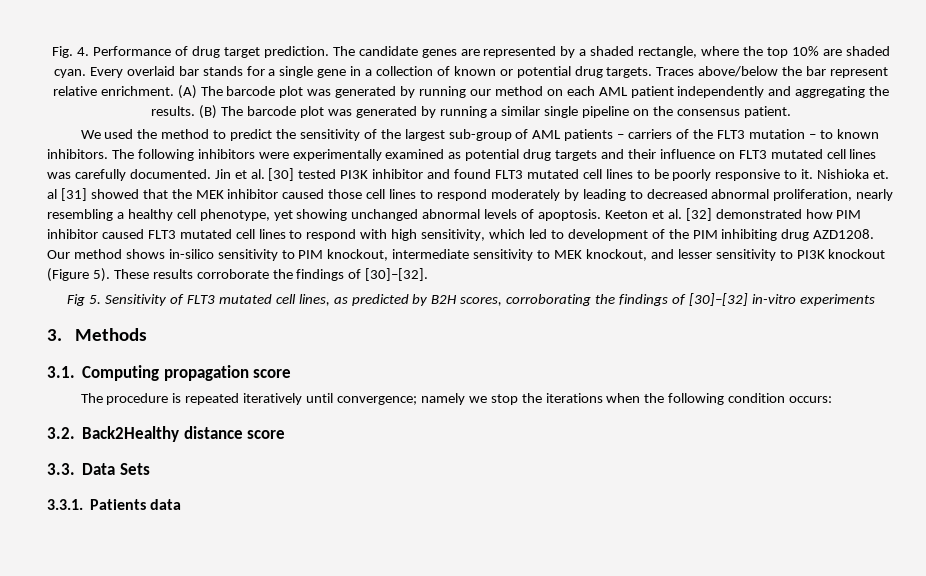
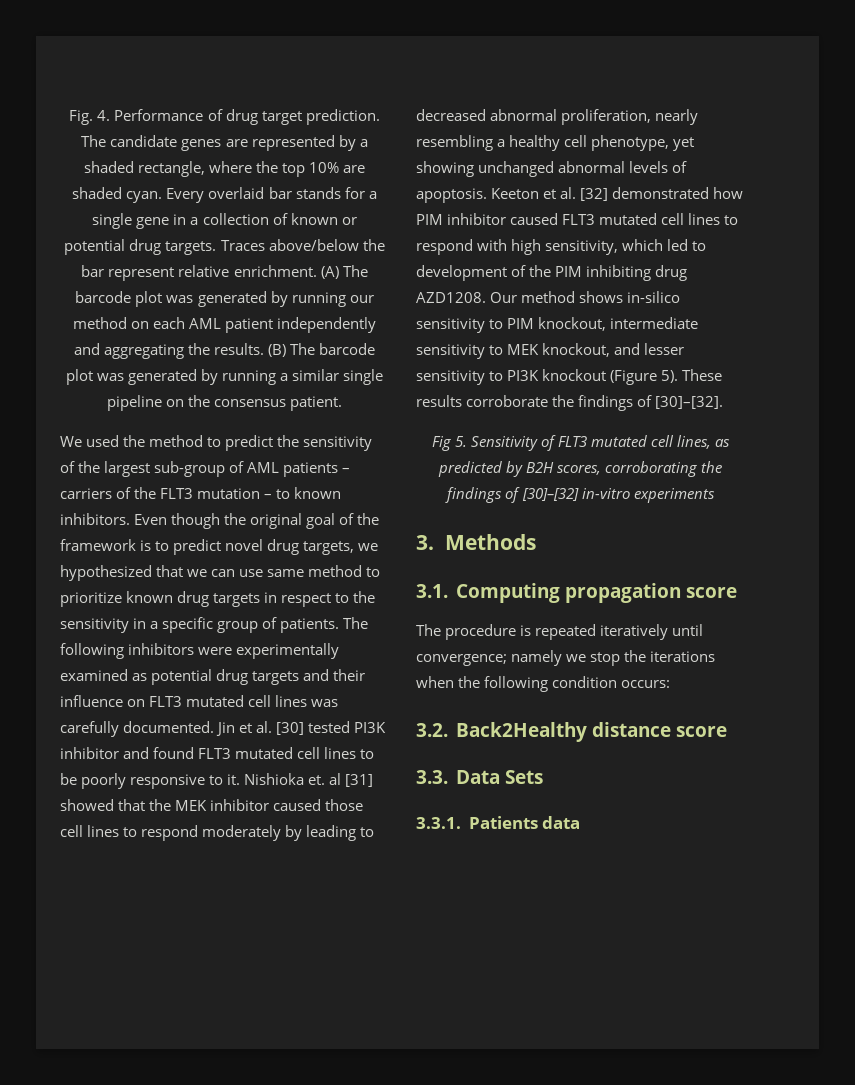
(108, 154) none -> [134,513,380,529] [60,539,379,555] [60,565,381,581] [60,591,376,607] [60,617,340,633] Even though the original goal of the framework is to predict novel drug targets, we hypothesized that we can use same method to prioritize known drug targets in respect to the sensitivity in a specific group of patients.

